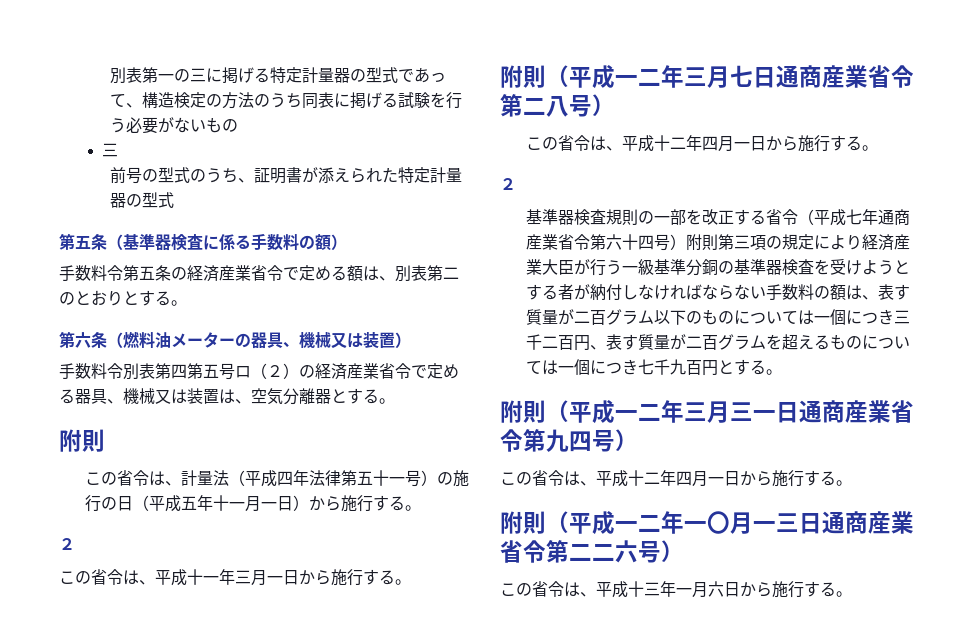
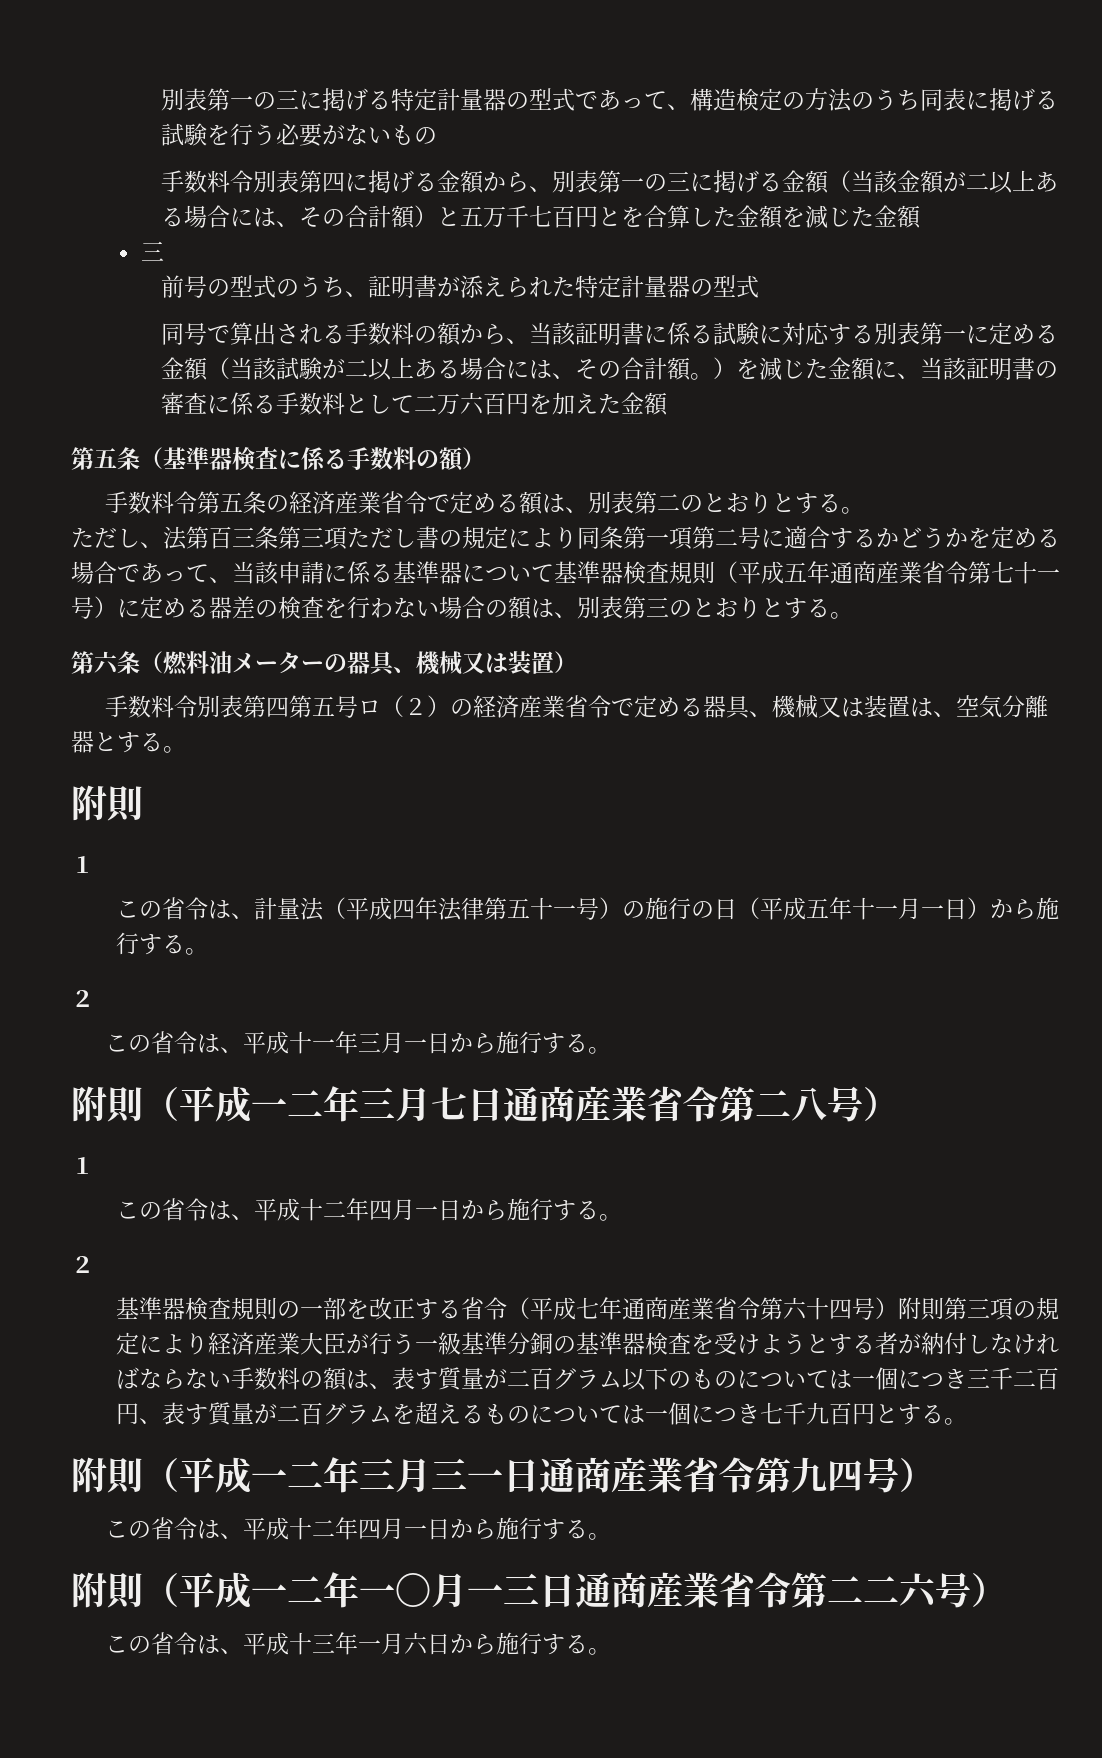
(239, 125) none -> [160,170,1058,194] [160,205,921,229] // 手数料令別表第四に掲げる金額から、別表第一の三に掲げる金額（当該金額が二以上ある場合には、その合計額）と五万千七百円とを合算した金額を減じた金額
(175, 200) none -> [160,322,1058,346] [160,357,1058,381] [160,392,668,416] // 同号で算出される手数料の額から、当該証明書に係る試験に対応する別表第一に定める金額（当該試験が二以上ある場合には、その合計額。）を減じた金額に、当該証明書の審査に係る手数料として二万六百円を加えた金額
(187, 303) none -> [71,526,1060,550] [71,561,1060,585] [71,596,853,620] // ただし、法第百三条第三項ただし書の規定により同条第一項第二号に適合するかどうかを定める場合であって、当該申請に係る基準器について基準器検査規則（平成五年通商産業省令第七十一号）に定める器差の検査を行わない場合の額は、別表第三のとおりとする。
(105, 440) none -> [71,856,94,873] // １
(615, 105) none -> [71,1157,94,1174] // １

